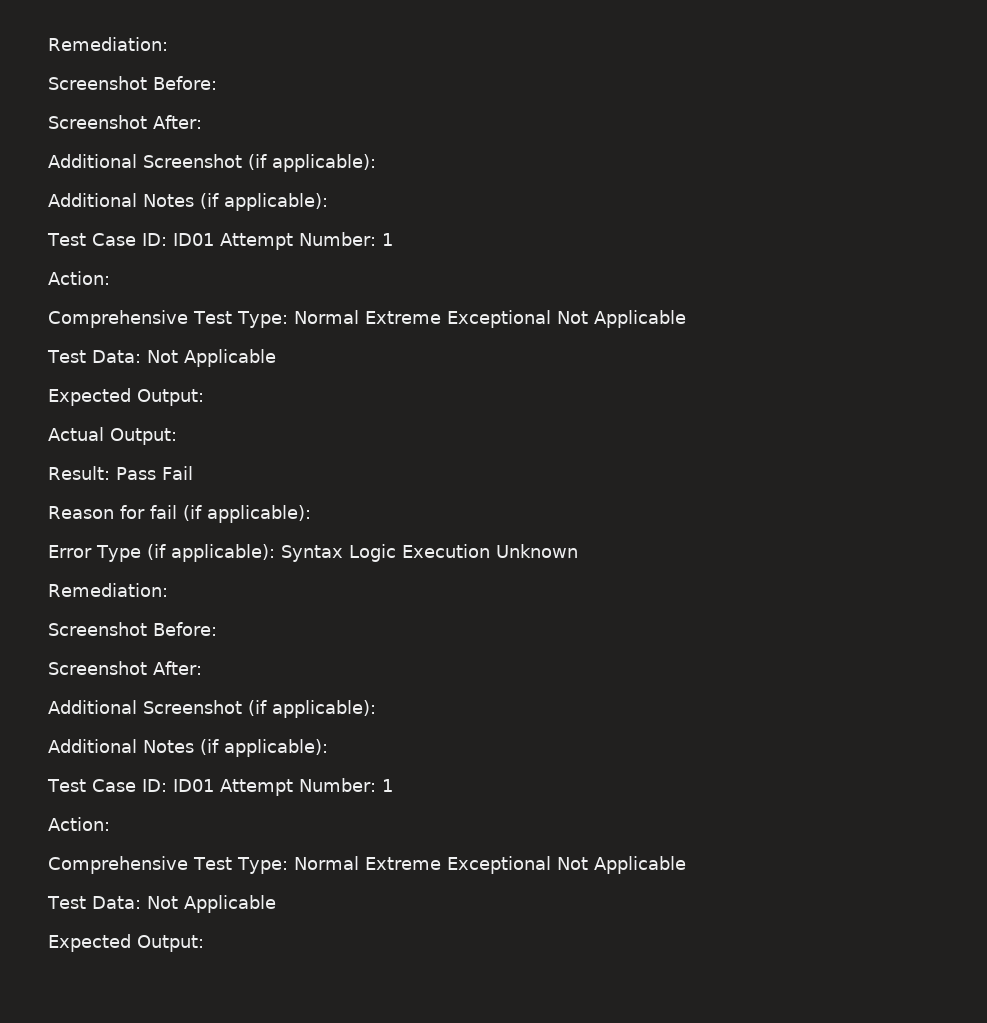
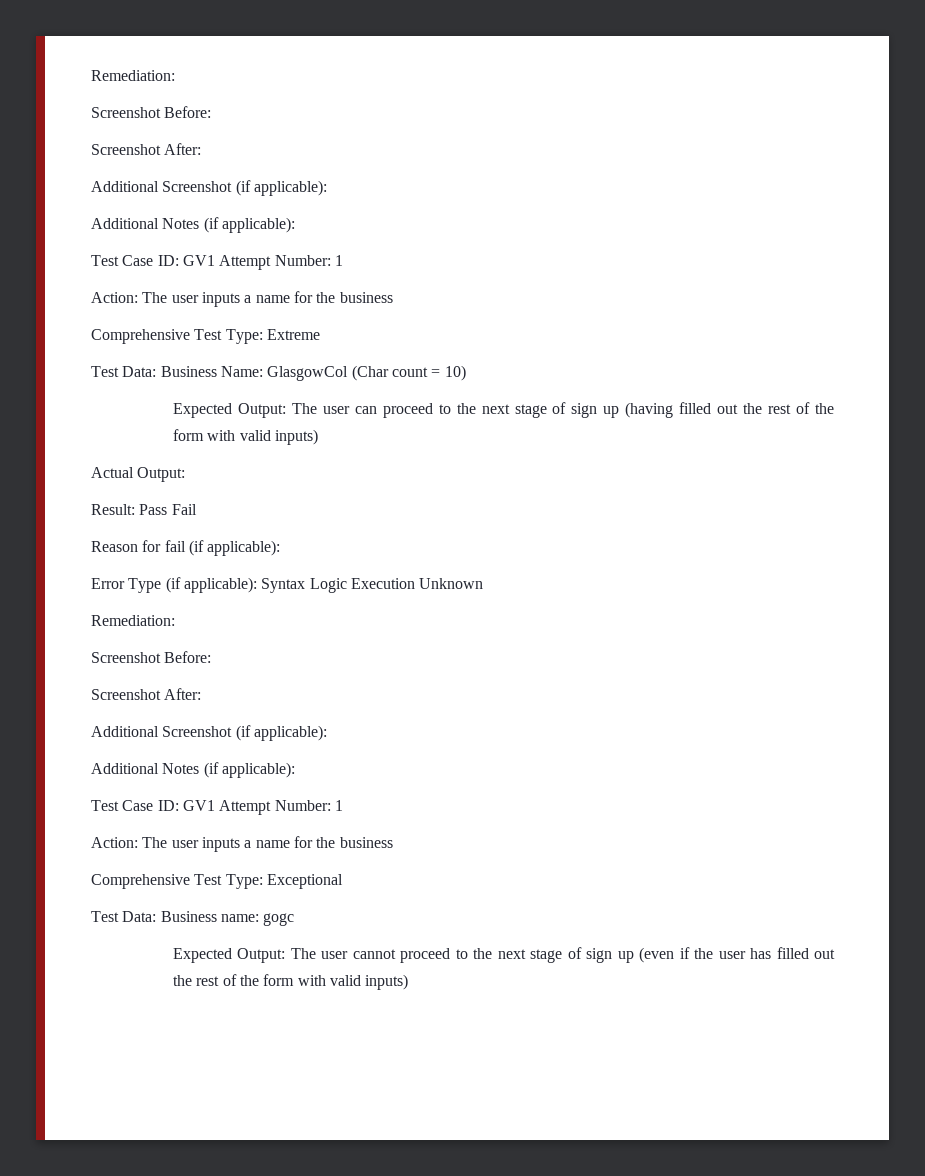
[172,232,393,250] [48,271,110,285] [48,310,686,328] [47,349,276,367] [48,388,204,406] ID01 Attempt Number: 1 // Action: // Comprehensive Test Type: Normal Extreme Exceptional Not Applicable // Test Data: Not Applicable // Expected Output: -> [182,255,343,270] [91,291,393,307] [91,329,320,344] [91,365,466,381] [173,402,835,418] [173,429,318,445] GV1 Attempt Number: 1 // Action: The user inputs a name for the business // Comprehensive Test Type: Extreme // Test Data: Business Name: GlasgowCol (Char count = 10) // Expected Output: The user can proceed to the next stage of sign up (having filled out the rest of the form with valid inputs)
[172,778,393,796] [48,817,110,831] [48,856,686,874] [47,895,276,913] [48,934,204,952] ID01 Attempt Number: 1 // Action: // Comprehensive Test Type: Normal Extreme Exceptional Not Applicable // Test Data: Not Applicable // Expected Output: -> [182,800,343,815] [91,836,393,852] [91,874,343,889] [91,911,295,926] [173,947,836,963] [173,974,409,990] GV1 Attempt Number: 1 // Action: The user inputs a name for the business // Comprehensive Test Type: Exceptional // Test Data: Business name: gogc // Expected Output: The user cannot proceed to the next stage of sign up (even if the user has filled out the rest of the form with valid inputs)

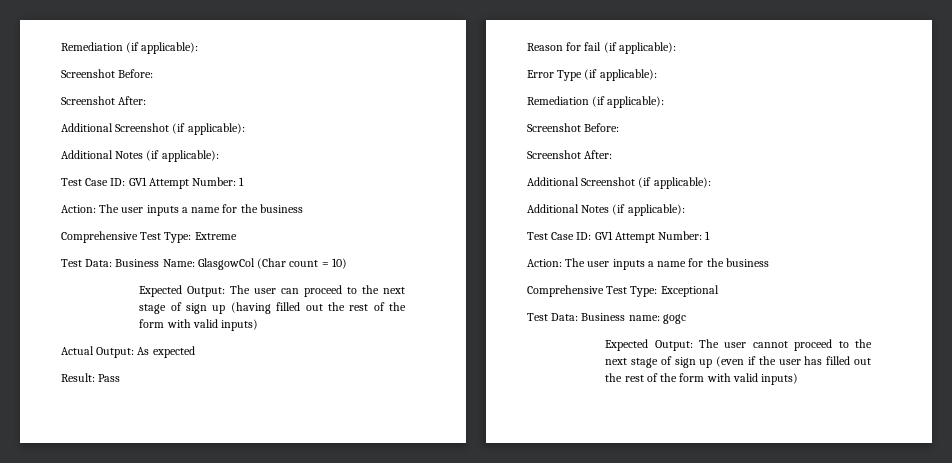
[91,70,175,81] Remediation: -> [61,42,199,54] Remediation (if applicable):
(186, 474) none -> [137,346,195,358] As expected
[171,504,197,515] Fail -> (121, 378) none
[261,578,484,593] [91,615,175,626] Syntax Logic Execution Unknown // Remediation: -> [527,96,665,108] // Remediation (if applicable):

